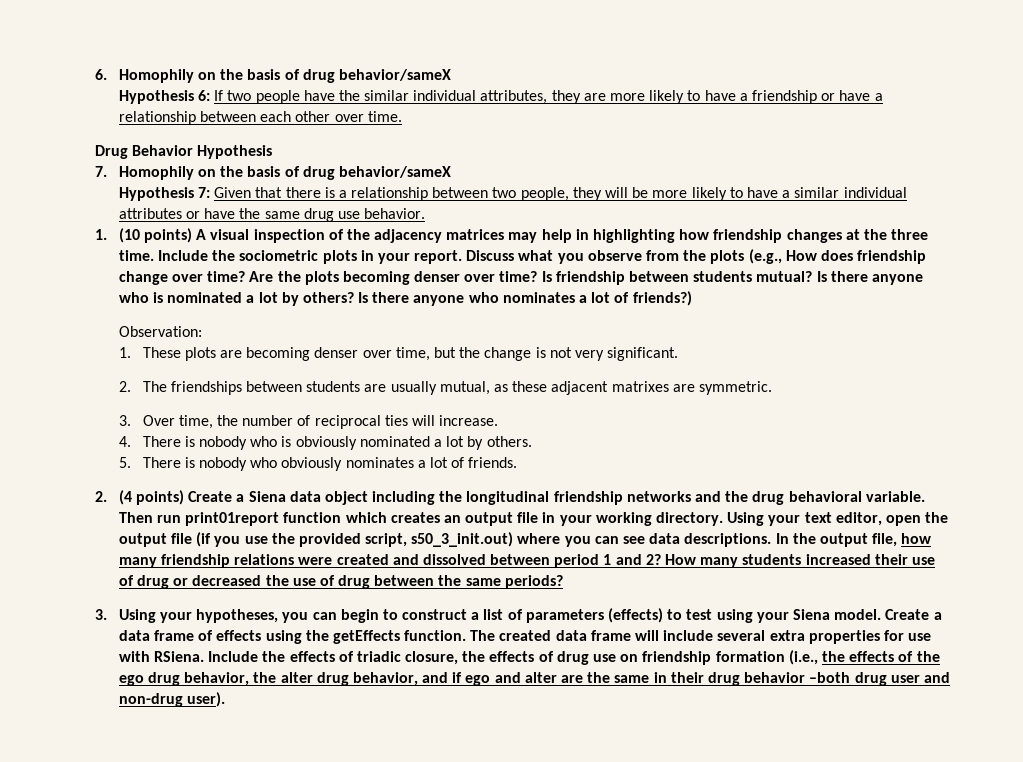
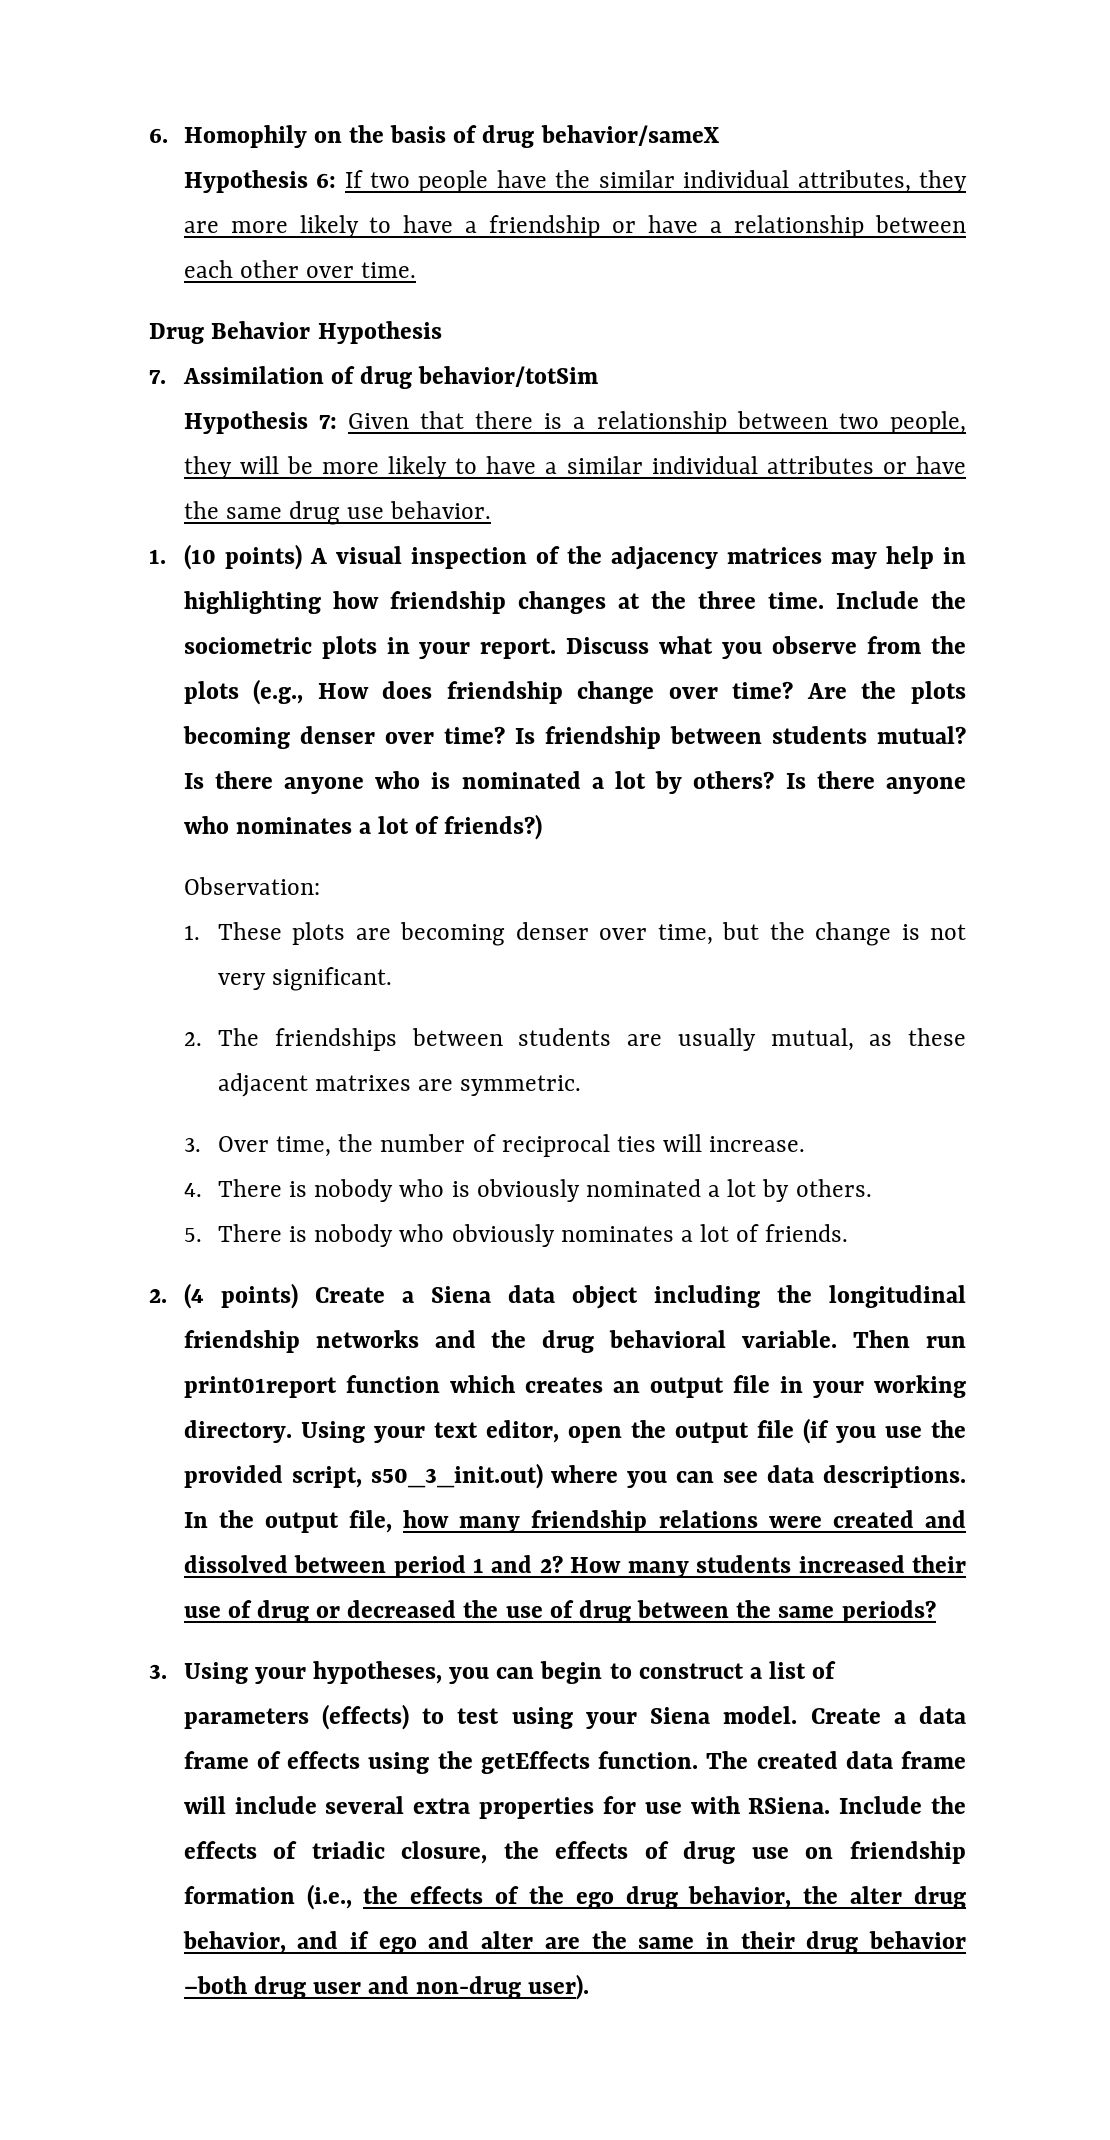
[118,166,451,180] Homophily on the basis of drug behavior/sameX -> [182,366,599,389] Assimilation of drug behavior/totSim

